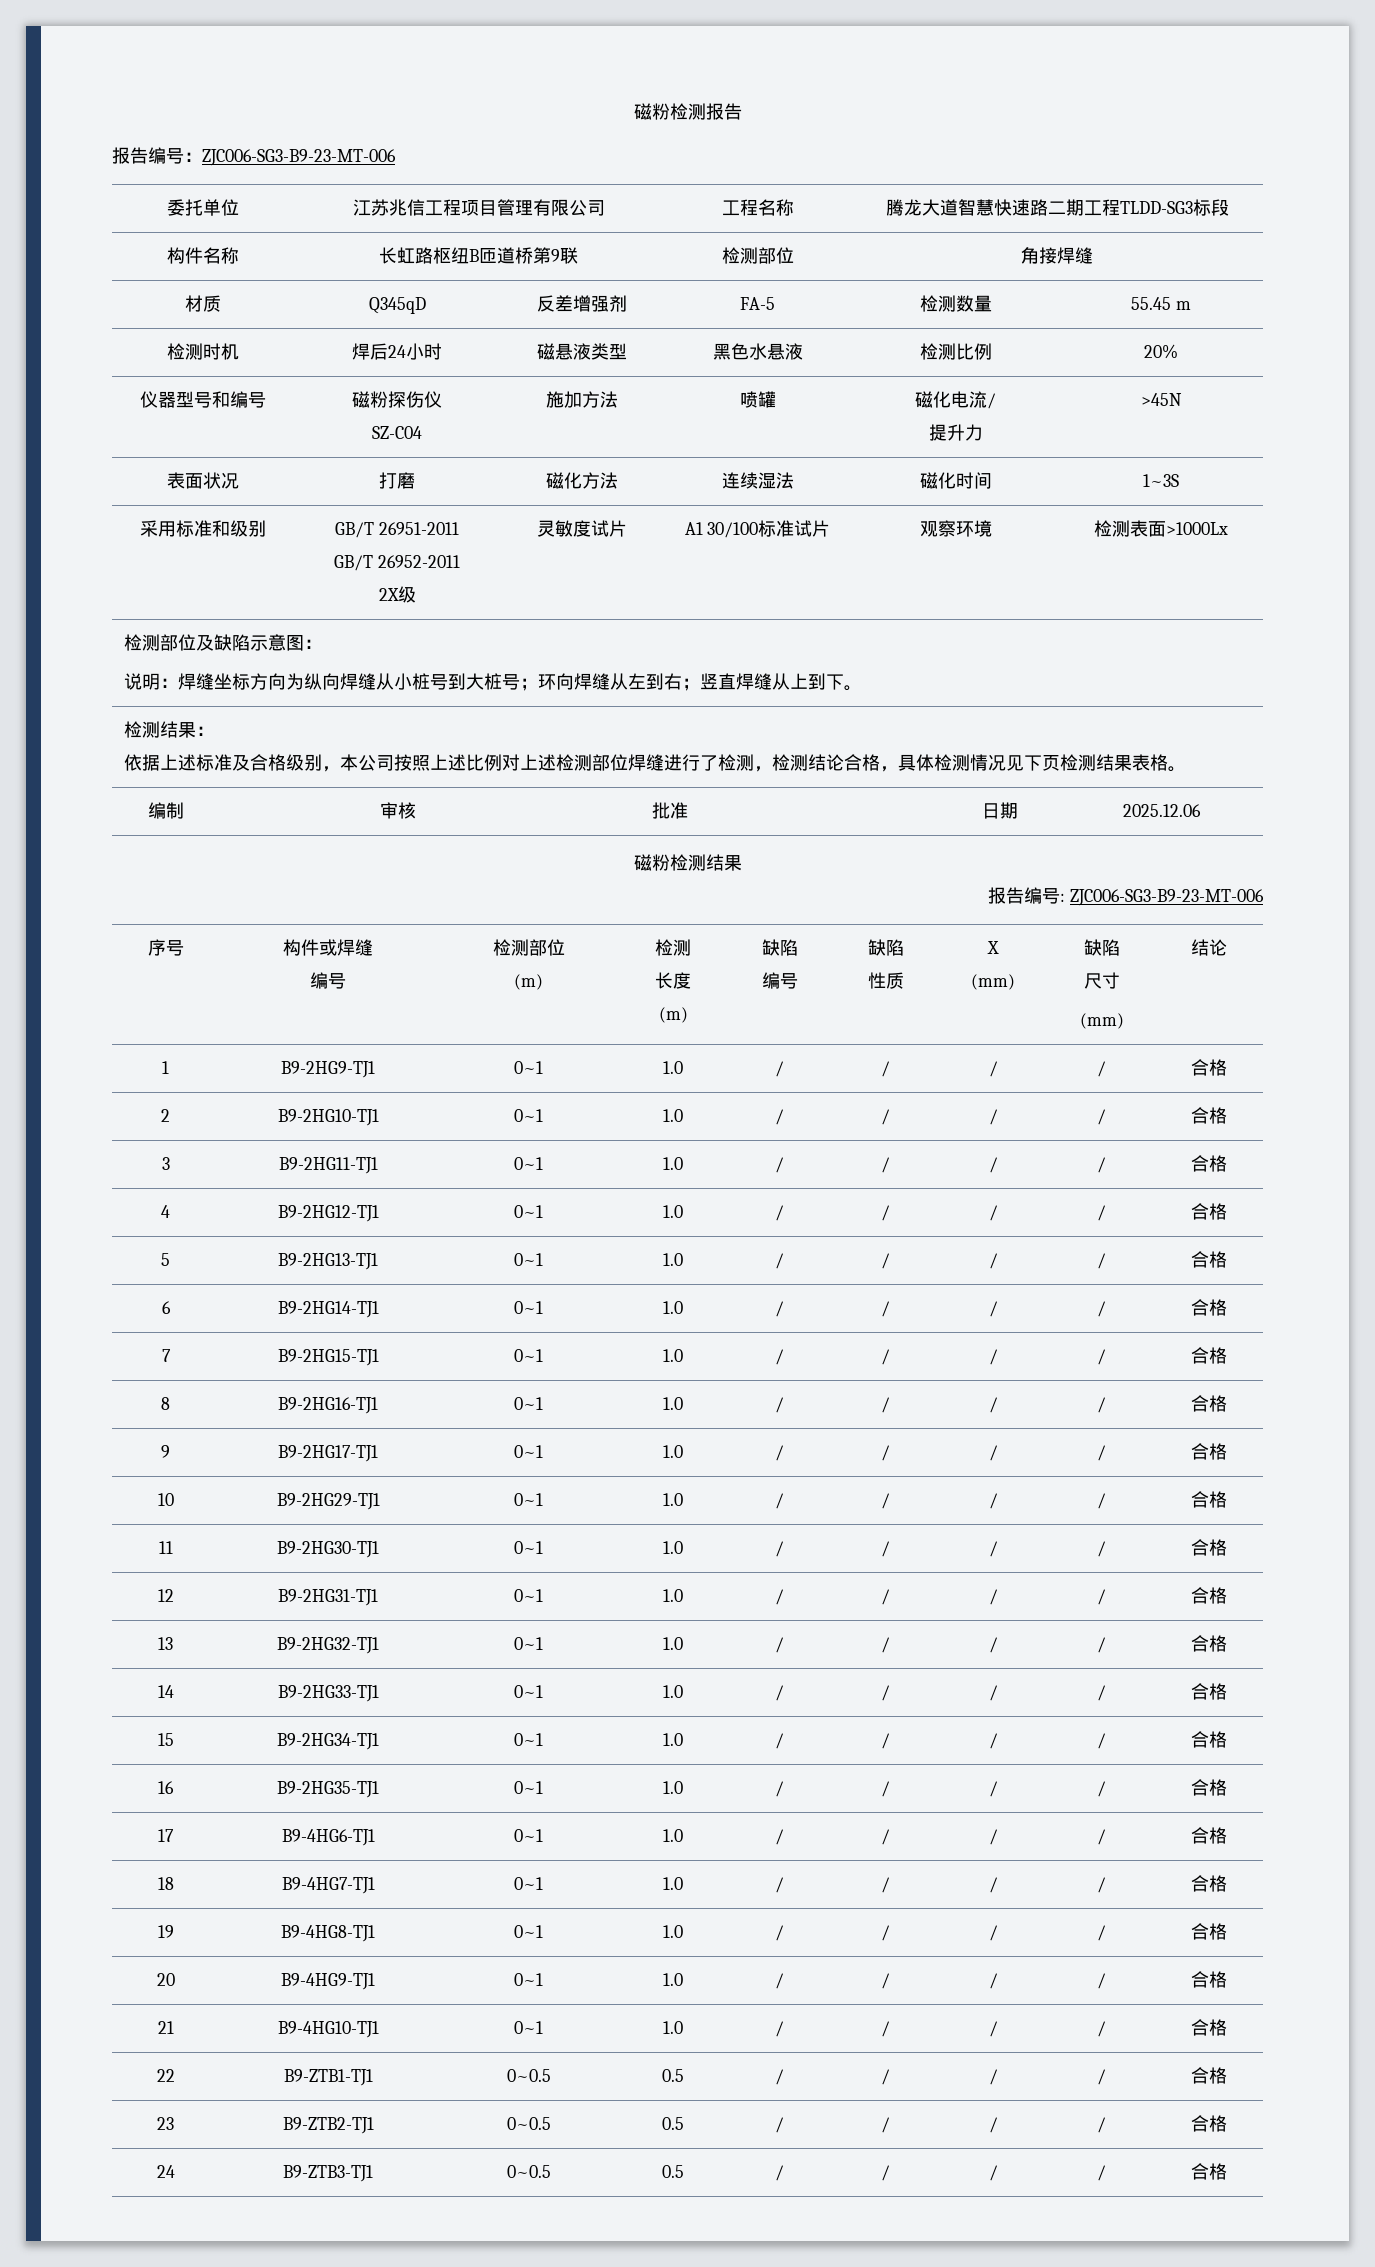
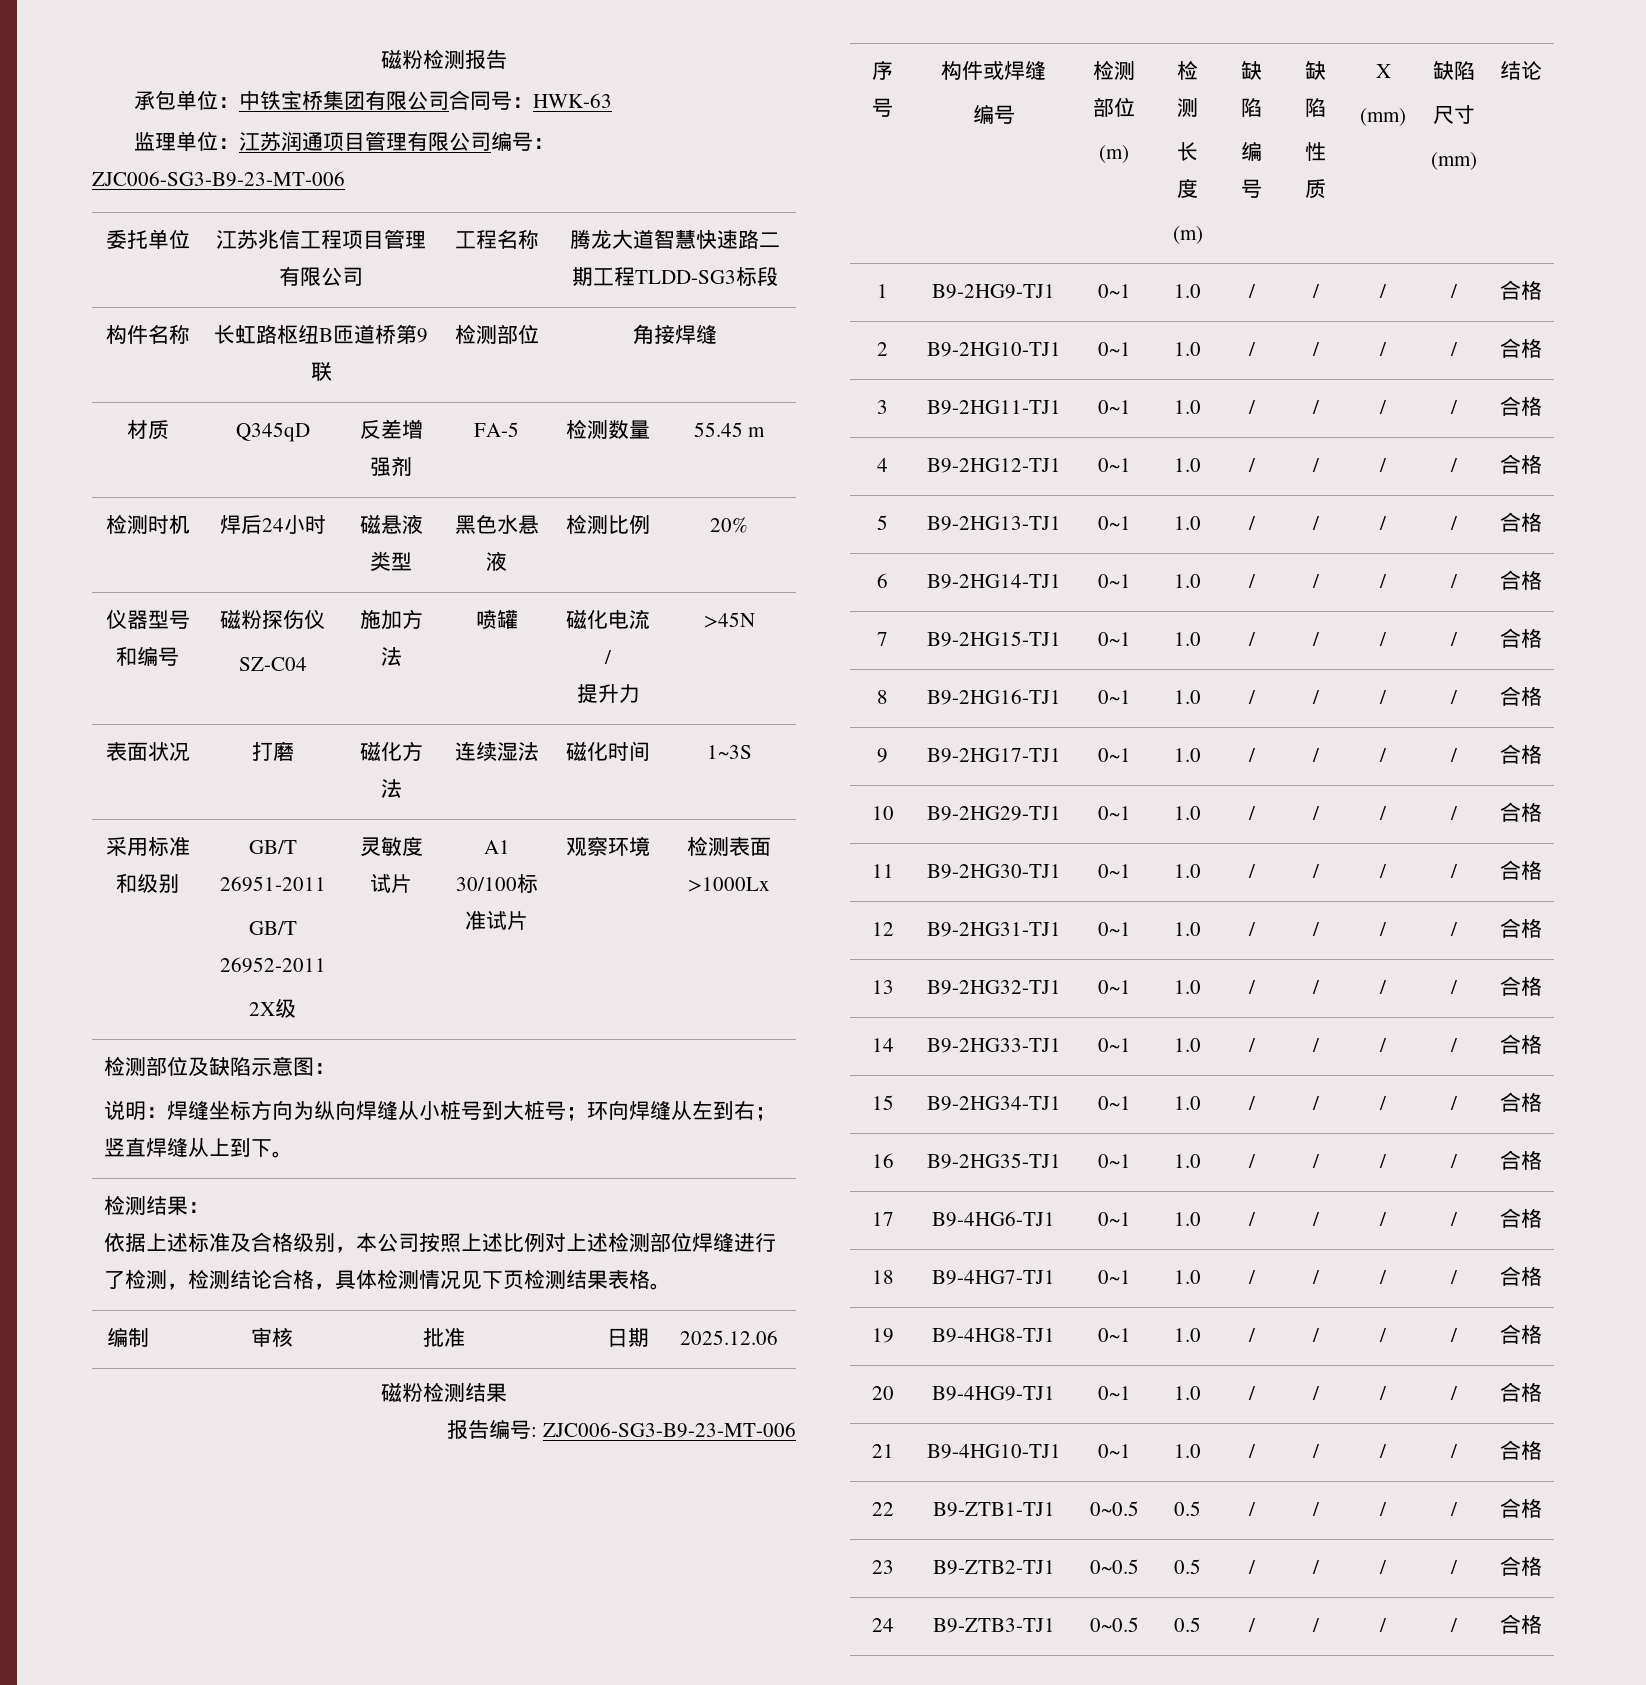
[112,147,148,164] 报告 -> [134,90,613,111] [134,131,492,152] 承包单位：中铁宝桥集团有限公司合同号：HWK-63 // 监理单位：江苏润通项目管理有限公司

